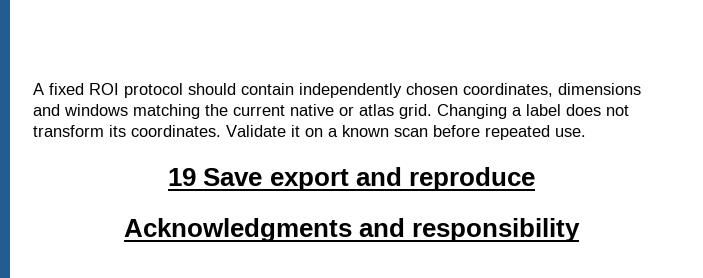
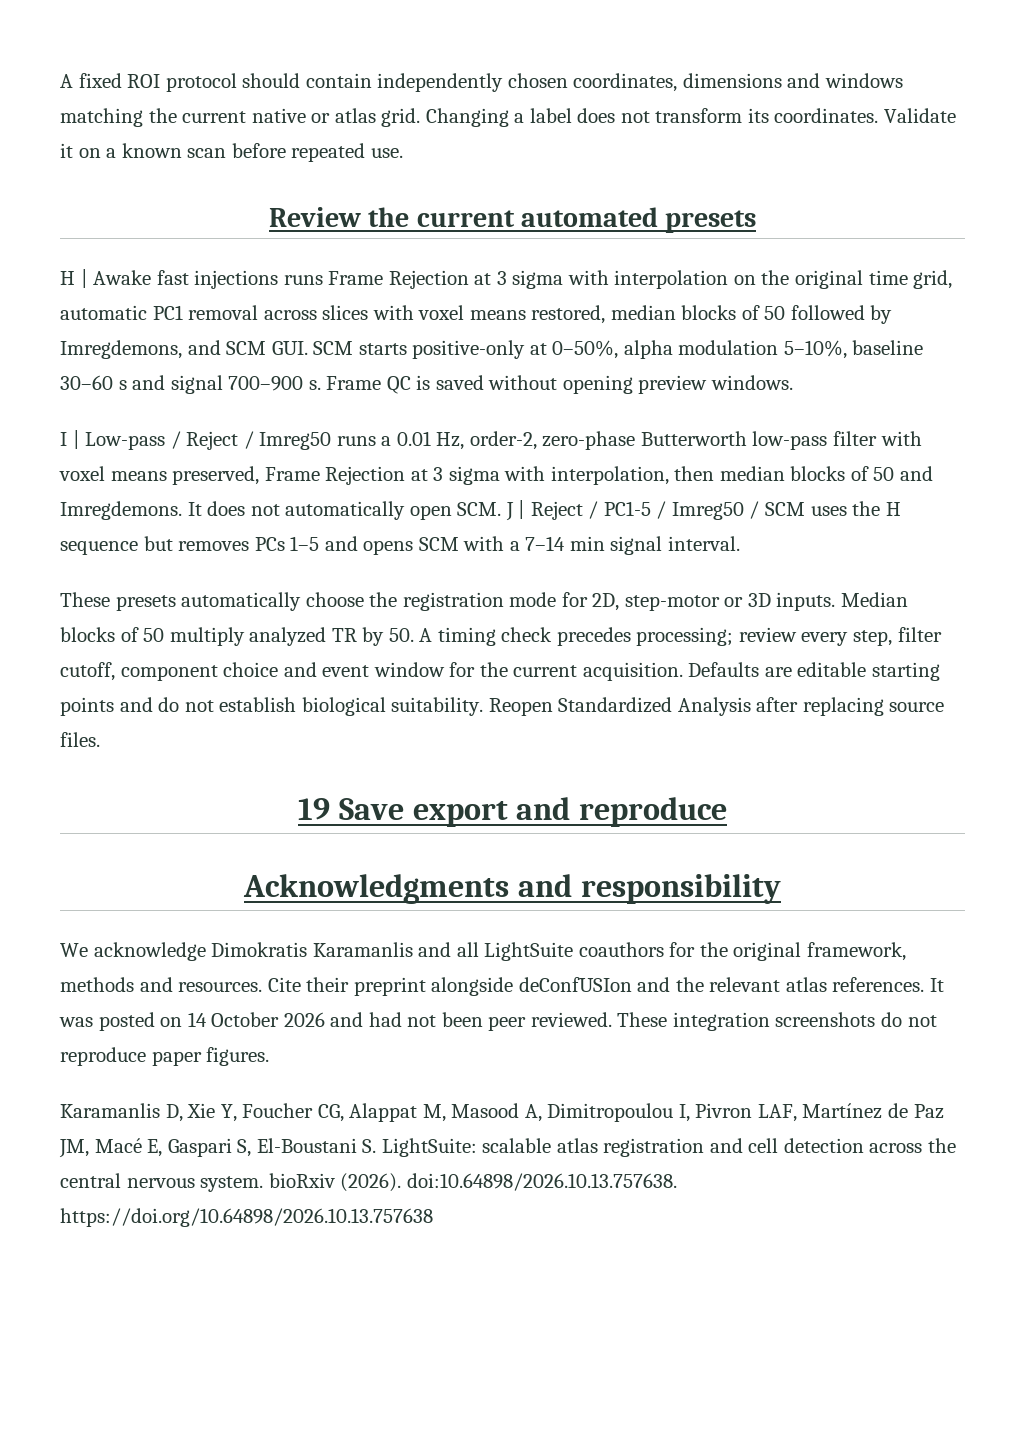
(586, 132) none -> [268,207,757,233] [60,269,953,289] [60,305,893,324] [60,340,924,359] [60,375,793,394] [60,430,922,450] [59,466,934,485] [60,500,901,521] [60,536,740,555] [60,592,908,611] [60,627,942,646] [60,662,940,681] [60,697,945,716] [60,732,100,747] // Review the current automated presets // H | Awake fast injections runs Frame Rejection at 3 sigma with interpolation on the original time grid, automatic PC1 removal across slices with voxel means restored, median blocks of 50 followed by Imregdemons, and SCM GUI. SCM starts positive-only at 0–50%, alpha modulation 5–10%, baseline 30–60 s and signal 700–900 s. Frame QC is saved without opening preview windows. // I | Low-pass / Reject / Imreg50 runs a 0.01 Hz, order-2, zero-phase Butterworth low-pass filter with voxel means preserved, Frame Rejection at 3 sigma with interpolation, then median blocks of 50 and Imregdemons. It does not automatically open SCM. J | Reject / PC1-5 / Imreg50 / SCM uses the H sequence but removes PCs 1–5 and opens SCM with a 7–14 min signal interval. // These presets automatically choose the registration mode for 2D, step-motor or 3D inputs. Median blocks of 50 multiply analyzed TR by 50. A timing check precedes processing; review every step, filter cutoff, component choice and event window for the current acquisition. Defaults are editable starting points and do not establish biological suitability. Reopen Standardized Analysis after replacing source files.
(581, 230) none -> [60,942,906,961] [60,977,944,996] [59,1012,937,1031] [60,1047,270,1066] [60,1103,944,1122] [59,1138,957,1158] [60,1173,677,1192] [60,1208,433,1227] // We acknowledge Dimokratis Karamanlis and all LightSuite coauthors for the original framework, methods and resources. Cite their preprint alongside deConfUSIon and the relevant atlas references. It was posted on 14 October 2026 and had not been peer reviewed. These integration screenshots do not reproduce paper figures. // Karamanlis D, Xie Y, Foucher CG, Alappat M, Masood A, Dimitropoulou I, Pivron LAF, Martínez de Paz JM, Macé E, Gaspari S, El-Boustani S. LightSuite: scalable atlas registration and cell detection across the central nervous system. bioRxiv (2026). doi:10.64898/2026.10.13.757638. https://doi.org/10.64898/2026.10.13.757638

